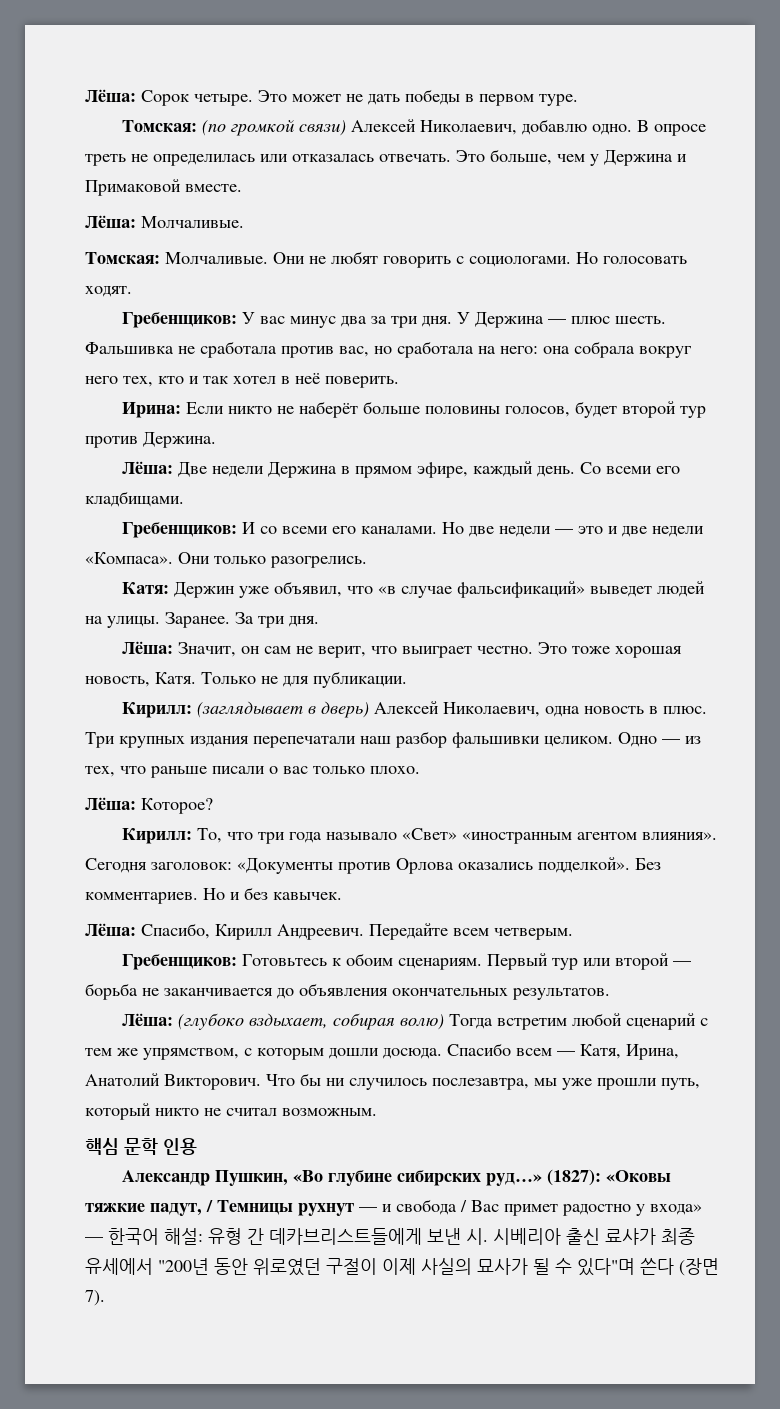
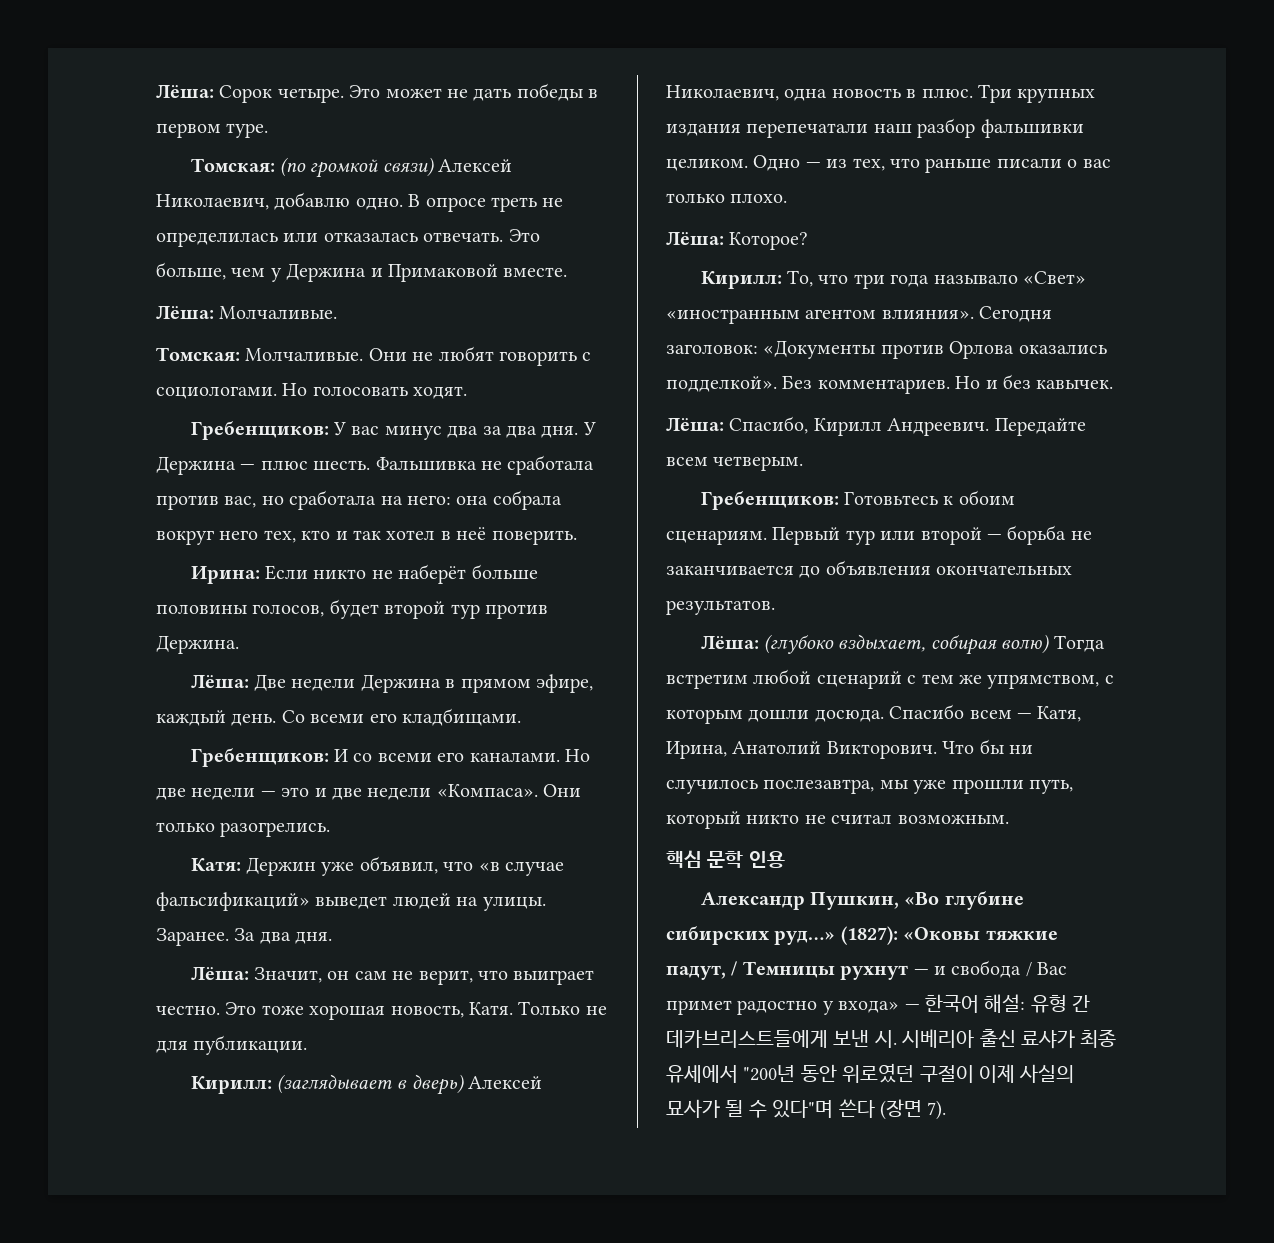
[391,316,419,328] три -> [506,425,538,438] два
[258,616,285,628] три -> [259,931,291,944] два

